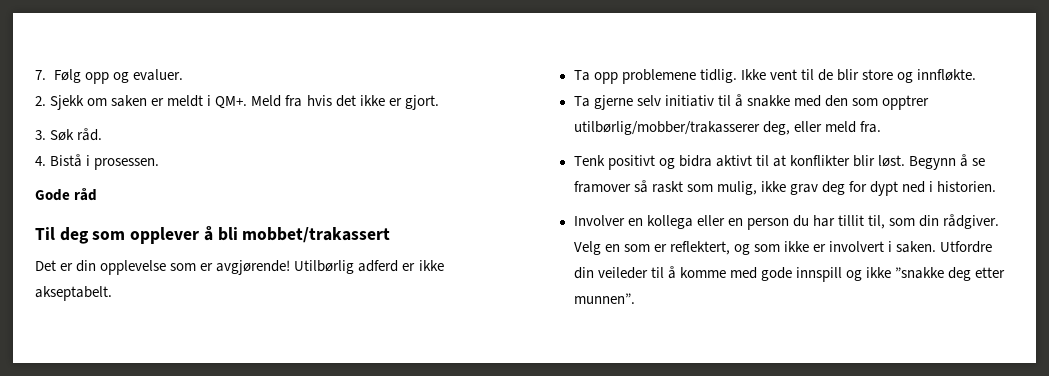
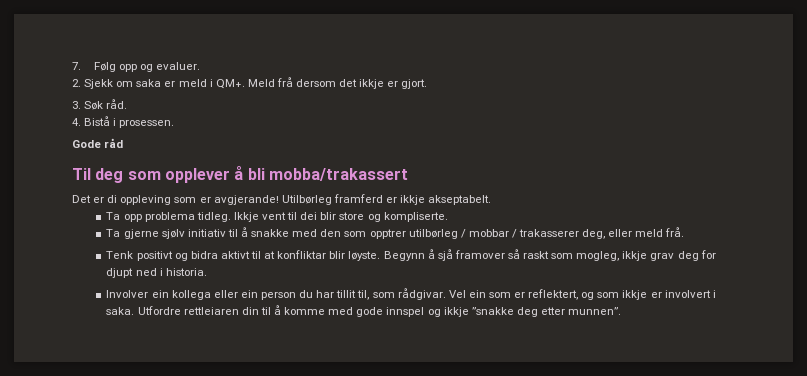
[111,95,385,109] saken er meldt i QM+. Meld fra hvis det ikke -> [136,77,385,89] saka er meld i QM+. Meld frå dersom det ikkje
[242,227,391,243] mobbet/trakassert -> [268,168,408,181] mobba/trakassert
[76,260,444,275] din opplevelse som er avgjørende! Utilbørlig adferd er ikke -> [107,194,426,205] di oppleving som er avgjerande! Utilbørleg framferd er ikkje
[621,69,766,84] problemene tidlig. Ikke -> [144,212,259,222] problema tidleg. Ikkje
[818,69,834,81] de -> [300,212,318,220] dei
[917,69,977,81] innfløkte. -> [383,212,448,222] kompliserte.
[636,95,661,106] selv -> [161,229,185,239] sjølv
[573,121,760,135] utilbørlig/mobber/trakasserer -> [408,229,580,239] utilbørleg / mobbar / trakasserer
[859,121,881,133] fra. -> [665,227,685,237] frå.
[790,155,906,167] konflikter blir løst. -> [277,250,381,261] konfliktar blir løyste.
[972,158,986,166] se -> [437,249,453,261] sjå
[716,181,786,195] mulig, ikke -> [576,251,648,261] mogleg, ikkje
[870,181,899,196] dypt -> [106,268,134,278] djupt
[937,181,997,192] historien. -> [165,268,207,276] historia.
[627,218,643,226] en -> [151,290,169,298] ein
[727,218,743,226] en -> [240,290,258,298] ein
[919,214,1000,229] [573,241,620,255] din rådgiver. Velg en -> [397,288,486,300] rådgivar. Vel ein
[784,241,810,252] ikke -> [622,290,648,300] ikkje
[896,241,993,253] [573,267,648,279] saken. Utfordre din veileder -> [106,306,259,315] saka. Utfordre rettleiaren din
[796,267,892,282] innspill og ikke -> [386,307,469,317] innspel og ikkje

